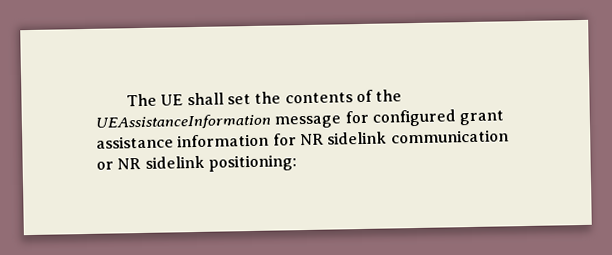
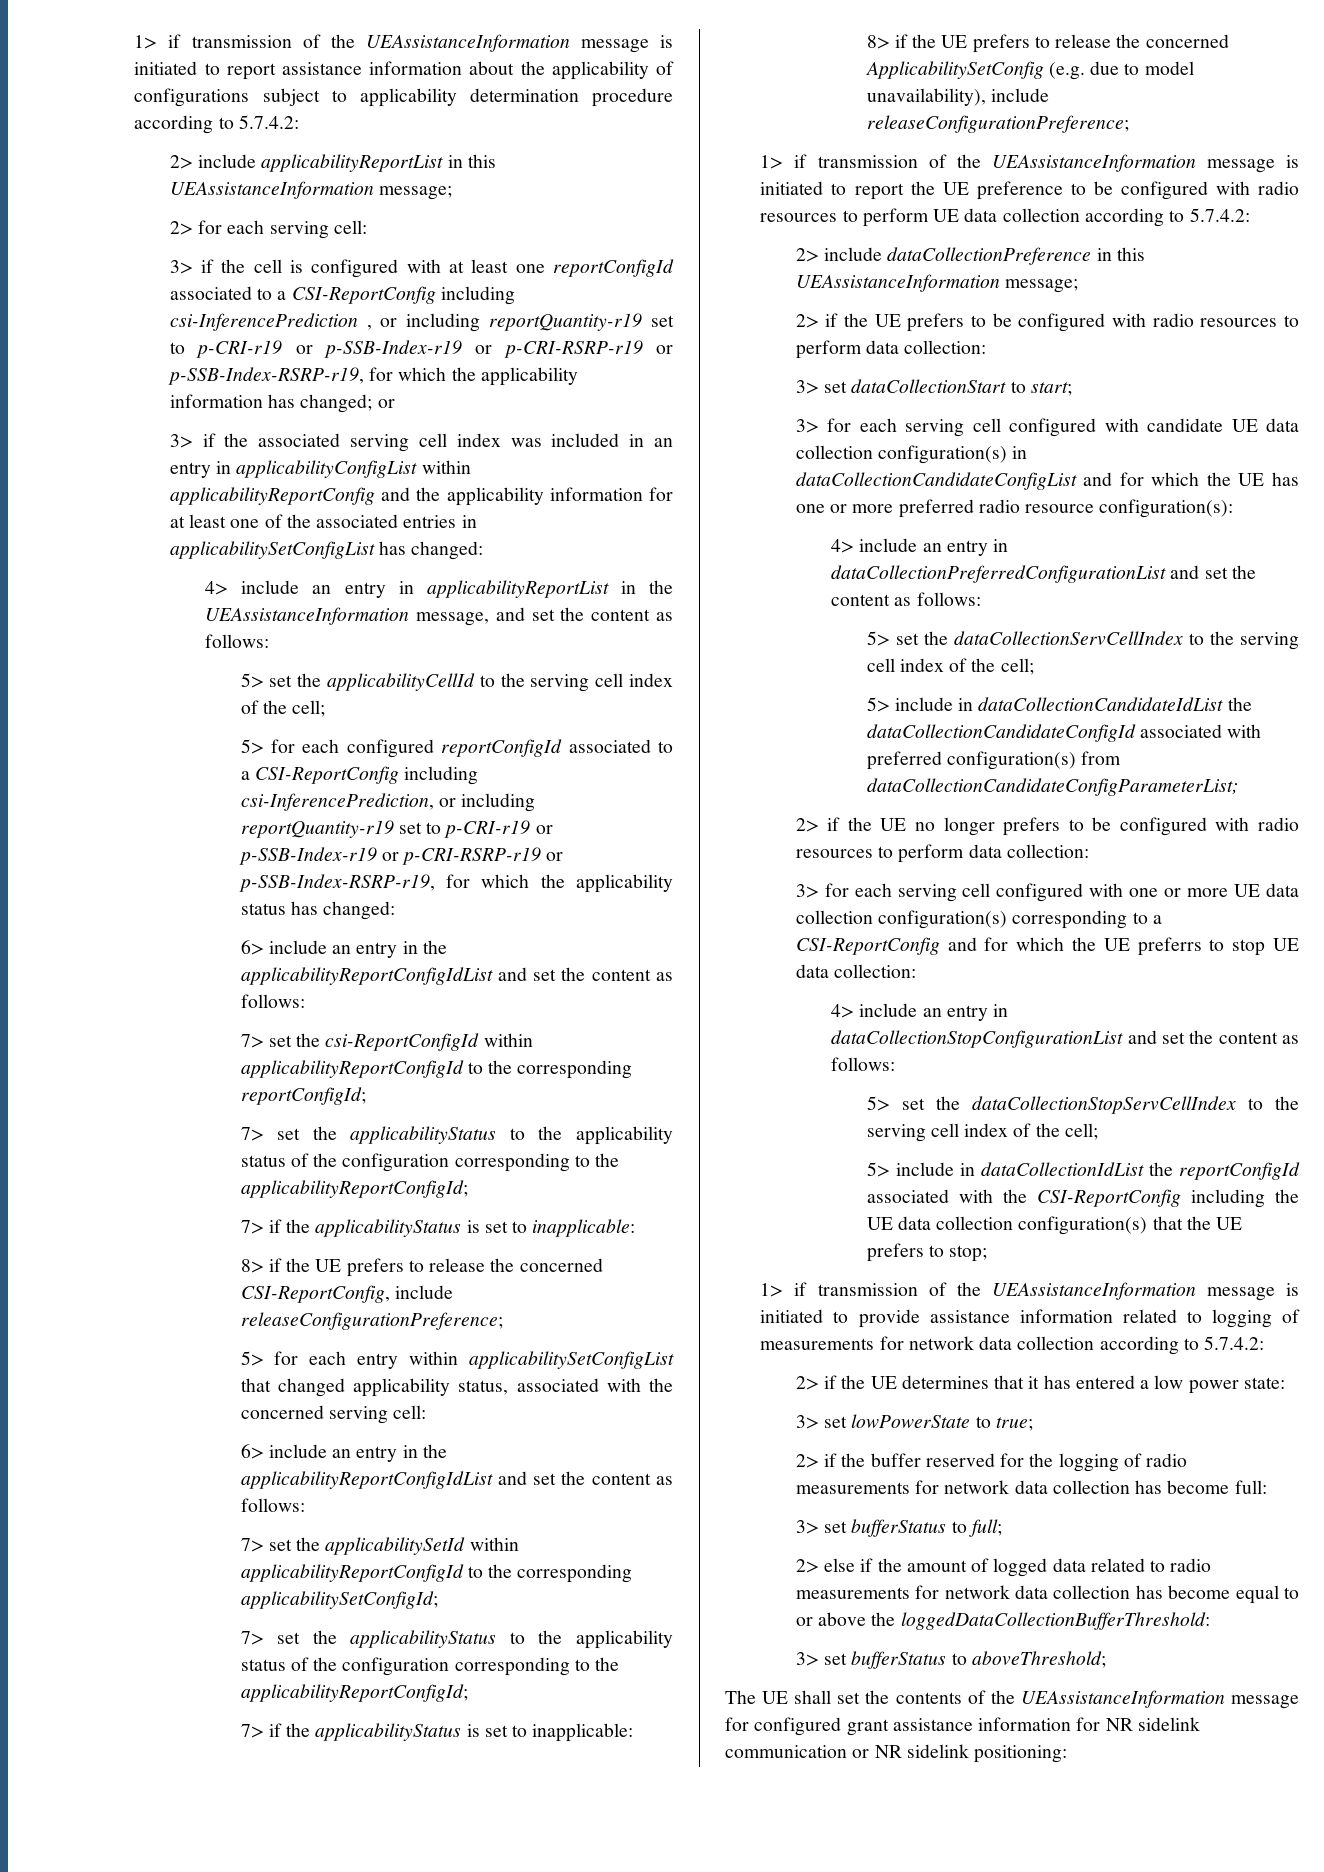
(125, 100) none -> [134,34,673,53] [134,61,674,80] [134,88,673,107] [134,115,299,134] [169,154,496,172] [169,181,453,200] [169,220,367,239] [169,259,674,278] [169,286,515,305] [169,313,675,332] [169,340,673,358] [167,367,578,386] [169,394,395,413] [169,433,673,452] [169,460,471,478] [169,487,673,506] [169,514,477,528] [169,541,484,560] [205,580,674,598] [205,607,673,626] [205,634,270,648] [240,673,673,692] [240,700,326,717] [240,739,673,758] [240,766,479,785] [240,793,536,812] [240,820,553,838] [238,847,564,865] [238,874,673,893] [240,901,396,920] [240,940,447,958] [240,967,673,985] [240,994,305,1008] [240,1033,533,1051] [240,1060,633,1079] [240,1087,366,1105] [240,1126,673,1145] [240,1153,620,1172] [240,1180,468,1198] [240,1219,636,1237] [240,1258,603,1277] [240,1285,453,1303] [240,1312,503,1330] [240,1351,674,1369] [240,1378,674,1397] [240,1405,427,1424] [240,1444,447,1462] [240,1471,673,1489] [240,1498,305,1512] [240,1537,519,1555] [240,1564,633,1583] [240,1591,438,1609] [240,1630,673,1649] [240,1657,620,1676] [240,1684,468,1702] [240,1723,634,1742] [866,34,1229,53] [865,61,1194,80] [866,88,1049,106] [866,115,1129,133] [760,154,1299,173] [760,181,1299,200] [760,208,1250,227] [795,247,1145,265] [795,274,1079,293] [795,313,1299,332] [795,340,987,359] [795,379,1072,396] [795,418,1299,437] [795,445,1028,464] [795,472,1299,490] [795,499,1234,518] [831,538,1009,556] [831,565,1256,583] [831,592,981,606] [866,631,1299,650] [866,658,1034,675] [866,697,1252,712] [866,724,1262,742] [866,751,1122,770] [866,778,1239,796] [795,817,1299,836] [795,844,1089,863] [795,883,1299,902] [795,910,1162,929] [795,937,1299,956] [795,964,917,978] [831,1003,1009,1021] [831,1030,1299,1048] [831,1057,896,1071] [866,1096,1299,1114] [866,1123,1098,1142] [866,1162,1300,1180] [866,1189,1299,1208] [866,1216,1243,1235] [866,1243,988,1262] [760,1282,1299,1301] [760,1309,1300,1328] [760,1336,1265,1355] [795,1375,1285,1394] [795,1414,1033,1431] [795,1453,1188,1472] [795,1480,1267,1494] [795,1519,1002,1537] [795,1558,1212,1577] [795,1585,1299,1604] [795,1612,1210,1630] [795,1651,1106,1669] 1> if transmission of the UEAssistanceInformation message is initiated to report assistance information about the applicability of configurations subject to applicability determination procedure according to 5.7.4.2: // 2> include applicabilityReportList in this UEAssistanceInformation message; // 2> for each serving cell: // 3> if the cell is configured with at least one reportConfigId associated to a CSI-ReportConfig including csi-InferencePrediction , or including reportQuantity-r19 set to p-CRI-r19 or p-SSB-Index-r19 or p-CRI-RSRP-r19 or p-SSB-Index-RSRP-r19, for which the applicability information has changed; or // 3> if the associated serving cell index was included in an entry in applicabilityConfigList within applicabilityReportConfig and the applicability information for at least one of the associated entries in applicabilitySetConfigList has changed: // 4> include an entry in applicabilityReportList in the UEAssistanceInformation message, and set the content as follows: // 5> set the applicabilityCellId to the serving cell index of the cell; // 5> for each configured reportConfigId associated to a CSI-ReportConfig including csi-InferencePrediction, or including reportQuantity-r19 set to p-CRI-r19 or p-SSB-Index-r19 or p-CRI-RSRP-r19 or p-SSB-Index-RSRP-r19, for which the applicability status has changed: // 6> include an entry in the applicabilityReportConfigIdList and set the content as follows: // 7> set the csi-ReportConfigId within applicabilityReportConfigId to the corresponding reportConfigId; // 7> set the applicabilityStatus to the applicability status of the configuration corresponding to the applicabilityReportConfigId; // 7> if the applicabilityStatus is set to inapplicable: // 8> if the UE prefers to release the concerned CSI-ReportConfig, include releaseConfigurationPreference; // 5> for each entry within applicabilitySetConfigList that changed applicability status, associated with the concerned serving cell: // 6> include an entry in the applicabilityReportConfigIdList and set the content as follows: // 7> set the applicabilitySetId within applicabilityReportConfigId to the corresponding applicabilitySetConfigId; // 7> set the applicabilityStatus to the applicability status of the configuration corresponding to the applicabilityReportConfigId; // 7> if the applicabilityStatus is set to inapplicable: // 8> if the UE prefers to release the concerned ApplicabilitySetConfig (e.g. due to model unavailability), include releaseConfigurationPreference; // 1> if transmission of the UEAssistanceInformation message is initiated to report the UE preference to be configured with radio resources to perform UE data collection according to 5.7.4.2: // 2> include dataCollectionPreference in this UEAssistanceInformation message; // 2> if the UE prefers to be configured with radio resources to perform data collection: // 3> set dataCollectionStart to start; // 3> for each serving cell configured with candidate UE data collection configuration(s) in dataCollectionCandidateConfigList and for which the UE has one or more preferred radio resource configuration(s): // 4> include an entry in dataCollectionPreferredConfigurationList and set the content as follows: // 5> set the dataCollectionServCellIndex to the serving cell index of the cell; // 5> include in dataCollectionCandidateIdList the dataCollectionCandidateConfigId associated with preferred configuration(s) from dataCollectionCandidateConfigParameterList; // 2> if the UE no longer prefers to be configured with radio resources to perform data collection: // 3> for each serving cell configured with one or more UE data collection configuration(s) corresponding to a CSI-ReportConfig and for which the UE preferrs to stop UE data collection: // 4> include an entry in dataCollectionStopConfigurationList and set the content as follows: // 5> set the dataCollectionStopServCellIndex to the serving cell index of the cell; // 5> include in dataCollectionIdList the reportConfigId associated with the CSI-ReportConfig including the UE data collection configuration(s) that the UE prefers to stop; // 1> if transmission of the UEAssistanceInformation message is initiated to provide assistance information related to logging of measurements for network data collection according to 5.7.4.2: // 2> if the UE determines that it has entered a low power state: // 3> set lowPowerState to true; // 2> if the buffer reserved for the logging of radio measurements for network data collection has become full: // 3> set bufferStatus to full; // 2> else if the amount of logged data related to radio measurements for network data collection has become equal to or above the loggedDataCollectionBufferThreshold: // 3> set bufferStatus to aboveThreshold; //

